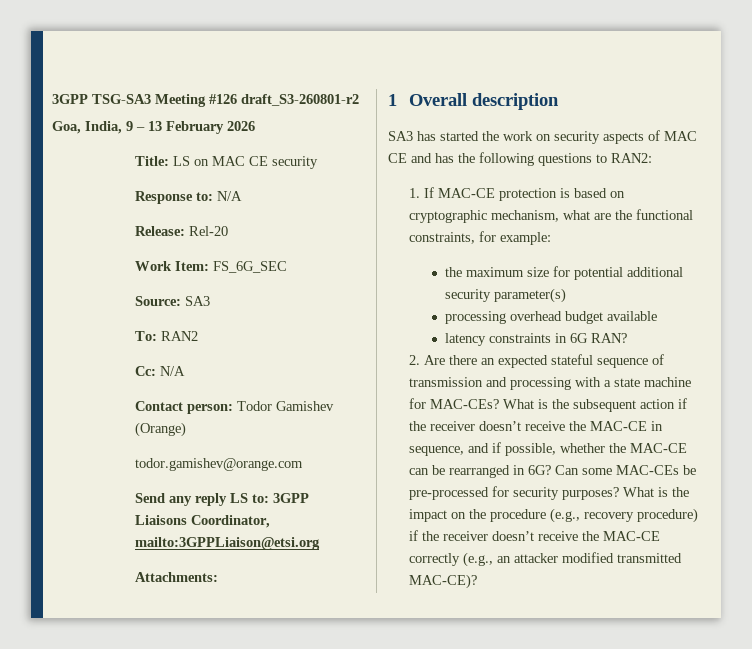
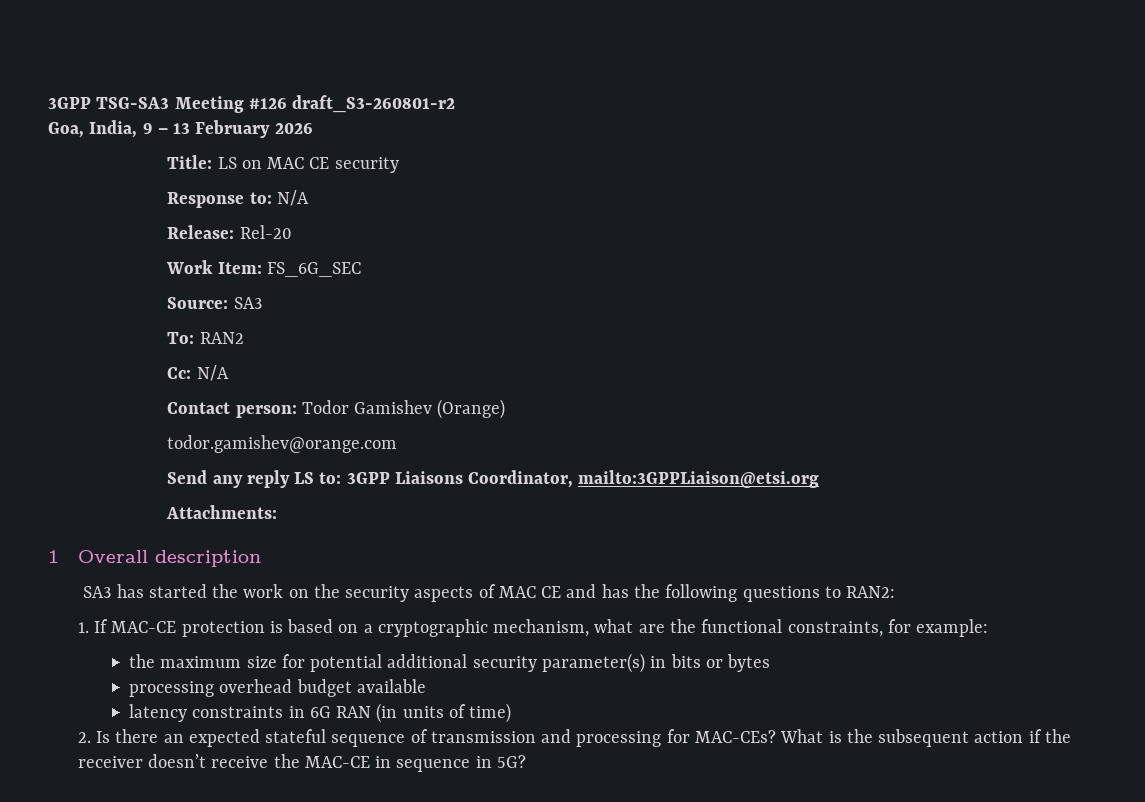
(551, 137) none -> [313,584,340,598] the
(625, 194) none -> [363,624,373,633] a
(567, 295) none -> [650,654,771,672] in bits or bytes
[591,333,628,343] RAN? -> [336,703,512,723] RAN (in units of time)
[423,355,445,365] Are -> [96,731,111,743] Is
[574,377,691,387] with a state machine -> (662, 739) none
[408,442,687,456] [408,465,696,478] [408,486,689,500] [408,508,698,523] [408,530,660,541] [408,552,682,567] [408,574,477,589] sequence, and if possible, whether the MAC-CE can be rearranged in 6G? Can some MAC-CEs be pre-processed for security purposes? What is the impact on the procedure (e.g., recovery procedure) if the receiver doesn’t receive the MAC-CE correctly (e.g., an attacker modified transmitted MAC-CE)? -> [396,755,526,772] sequence in 5G?

